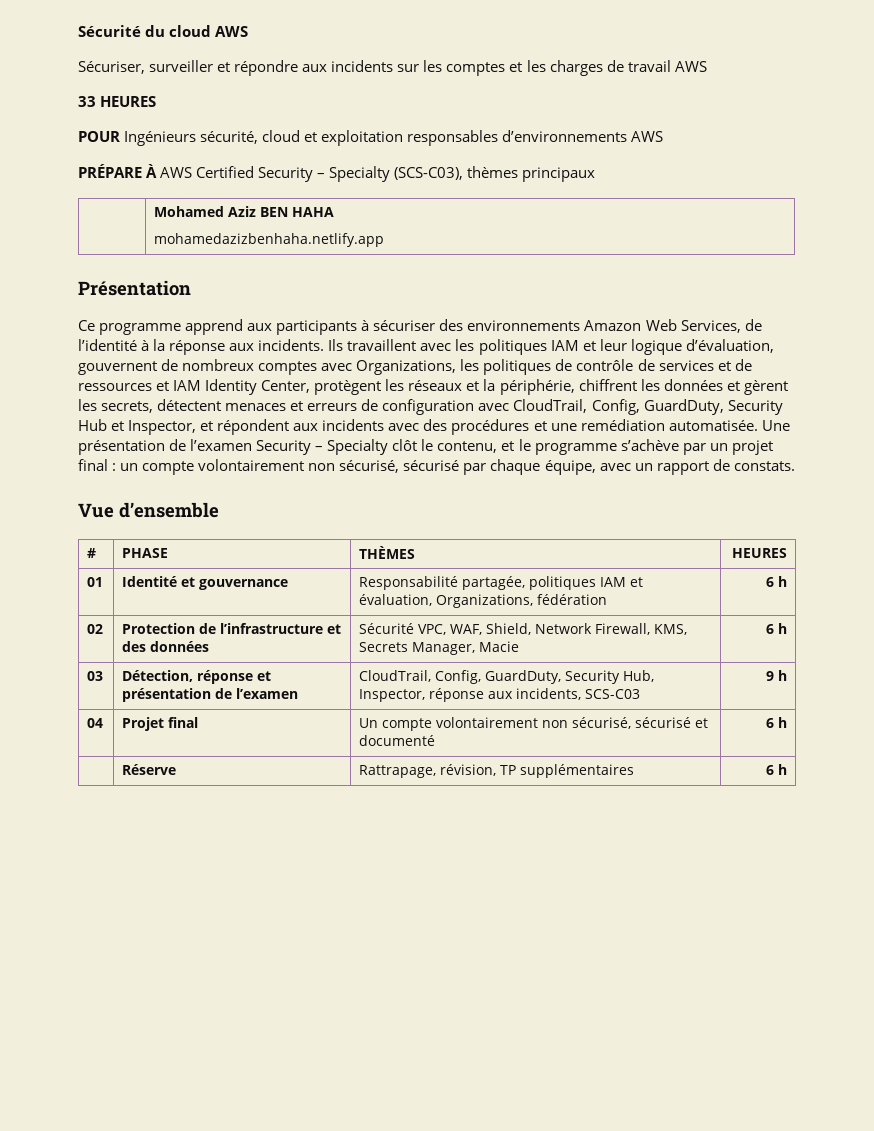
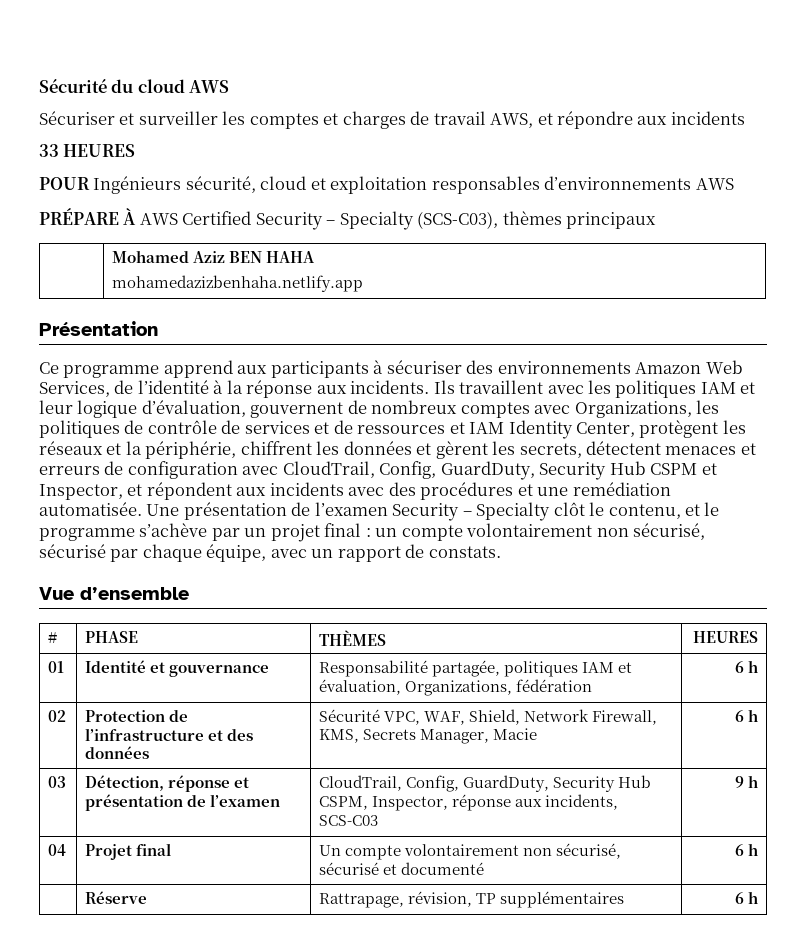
[78,60,707,76] Sécuriser, surveiller et répondre aux incidents sur les comptes et les charges de travail AWS -> [39,111,745,129] Sécuriser et surveiller les comptes et charges de travail AWS, et répondre aux incidents
(107, 425) none -> [650,463,698,475] CSPM
[623,670,655,682] Hub, -> [618,775,652,788] [319,796,369,810] Hub CSPM,

